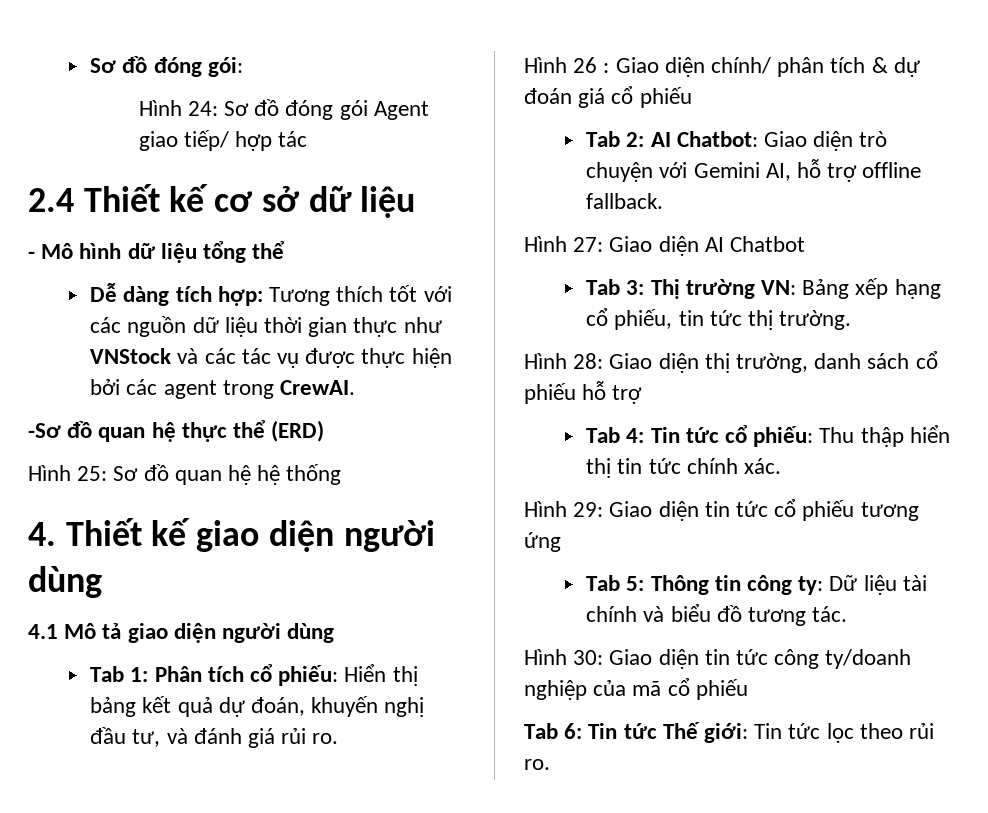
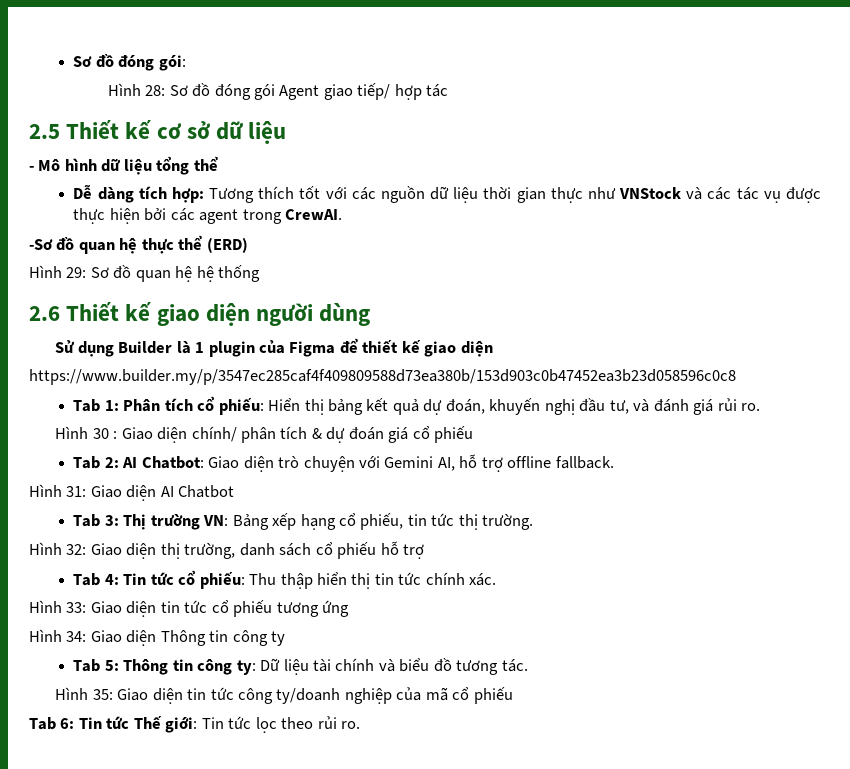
[187,101,218,116] 24: -> [145,85,166,96] 28:
[28,188,74,212] 2.4 -> [29,124,60,139] 2.5
[77,466,108,481] 25: -> [66,267,87,278] 29:
[28,522,56,546] 4. -> [29,306,60,321] 2.6
[28,623,335,643] 4.1 Mô tả giao diện người dùng -> [55,338,493,357] [29,369,736,385] Sử dụng Builder là 1 plugin của Figma để thiết kế giao diện // https://www.builder.my/p/3547ec285caf4f409809588d73ea380b/153d903c0b47452ea3b23d058596c0c8
[573,57,598,73] 26 -> [92,428,109,439] 30
[573,237,604,252] 27: -> [66,486,87,497] 31:
[573,353,604,369] 28: -> [66,544,87,555] 32:
[573,502,604,517] 29: -> [66,602,87,613] 33:
(561, 542) none -> [29,629,286,646] // Hình 34: Giao diện Thông tin công ty
[573,650,604,665] 30: -> [92,689,113,700] 35:

